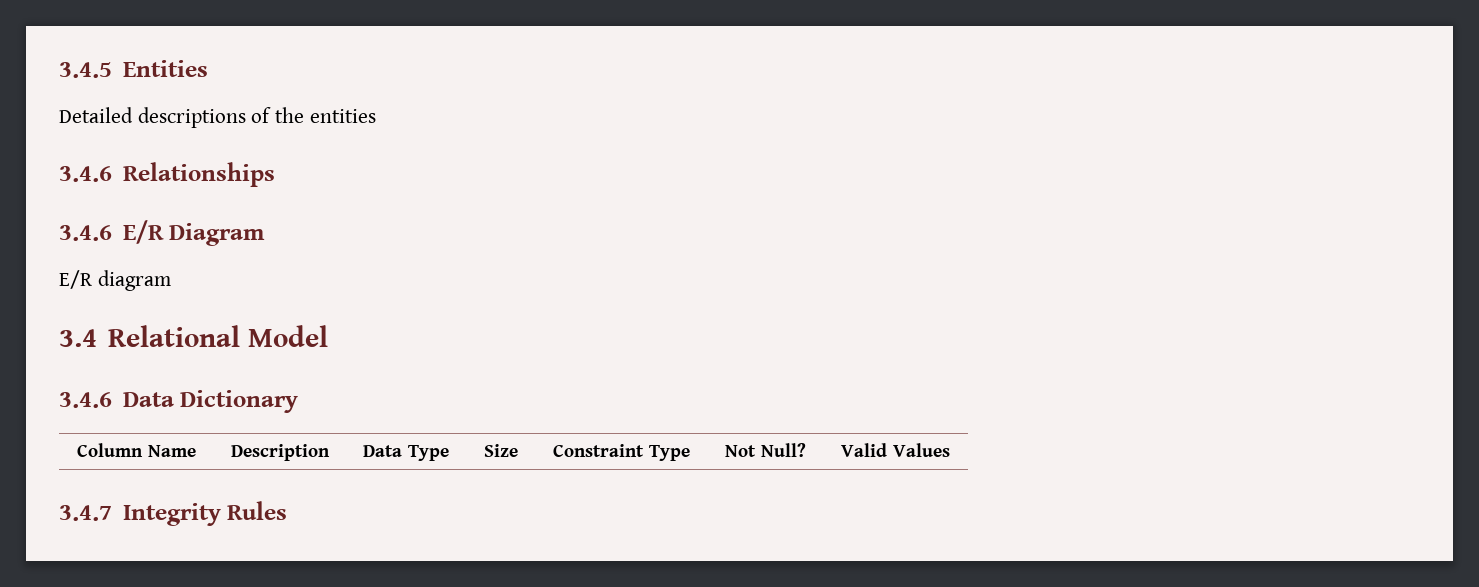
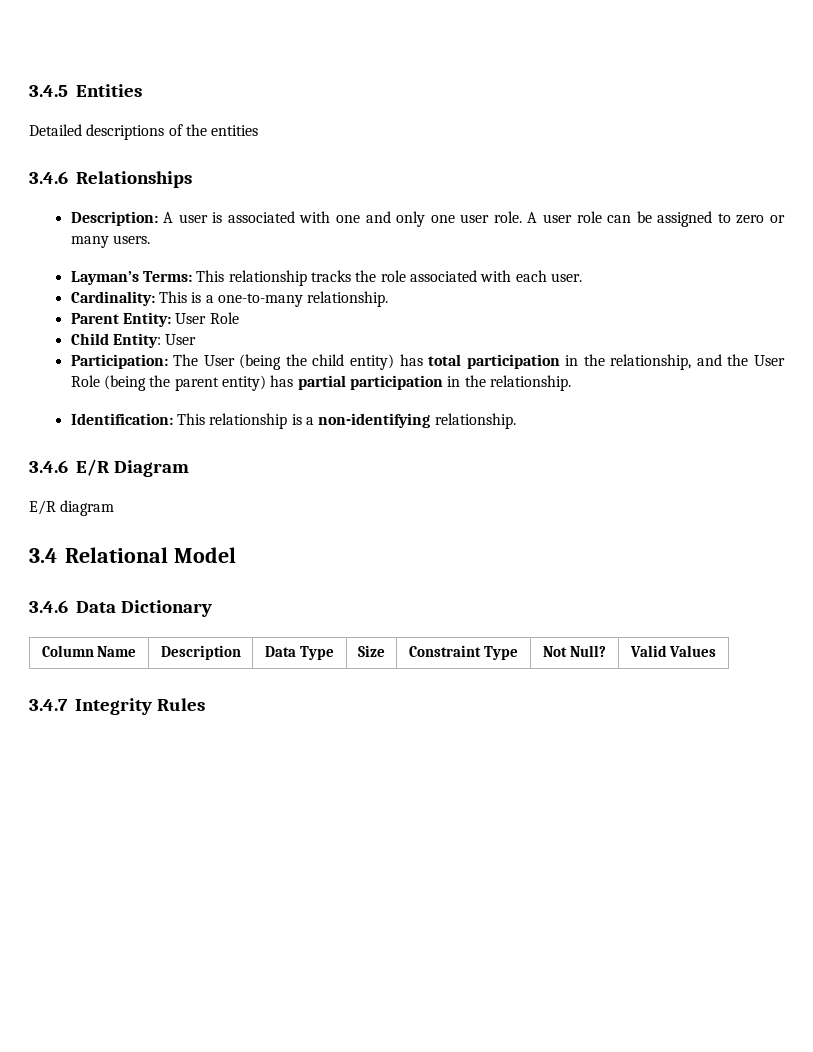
(275, 174) none -> [70,211,786,227] [70,235,150,248] [70,270,582,286] [70,291,389,307] [70,312,239,327] [70,333,197,348] [70,354,785,370] [70,375,571,391] [70,413,516,429] // Description: A user is associated with one and only one user role. A user role can be assigned to zero or many users. // Layman’s Terms: This relationship tracks the role associated with each user. // Cardinality: This is a one-to-many relationship. // Parent Entity: User Role // Child Entity: User // Participation: The User (being the child entity) has total participation in the relationship, and the User Role (being the parent entity) has partial participation in the relationship. // Identification: This relationship is a non-identifying relationship.

